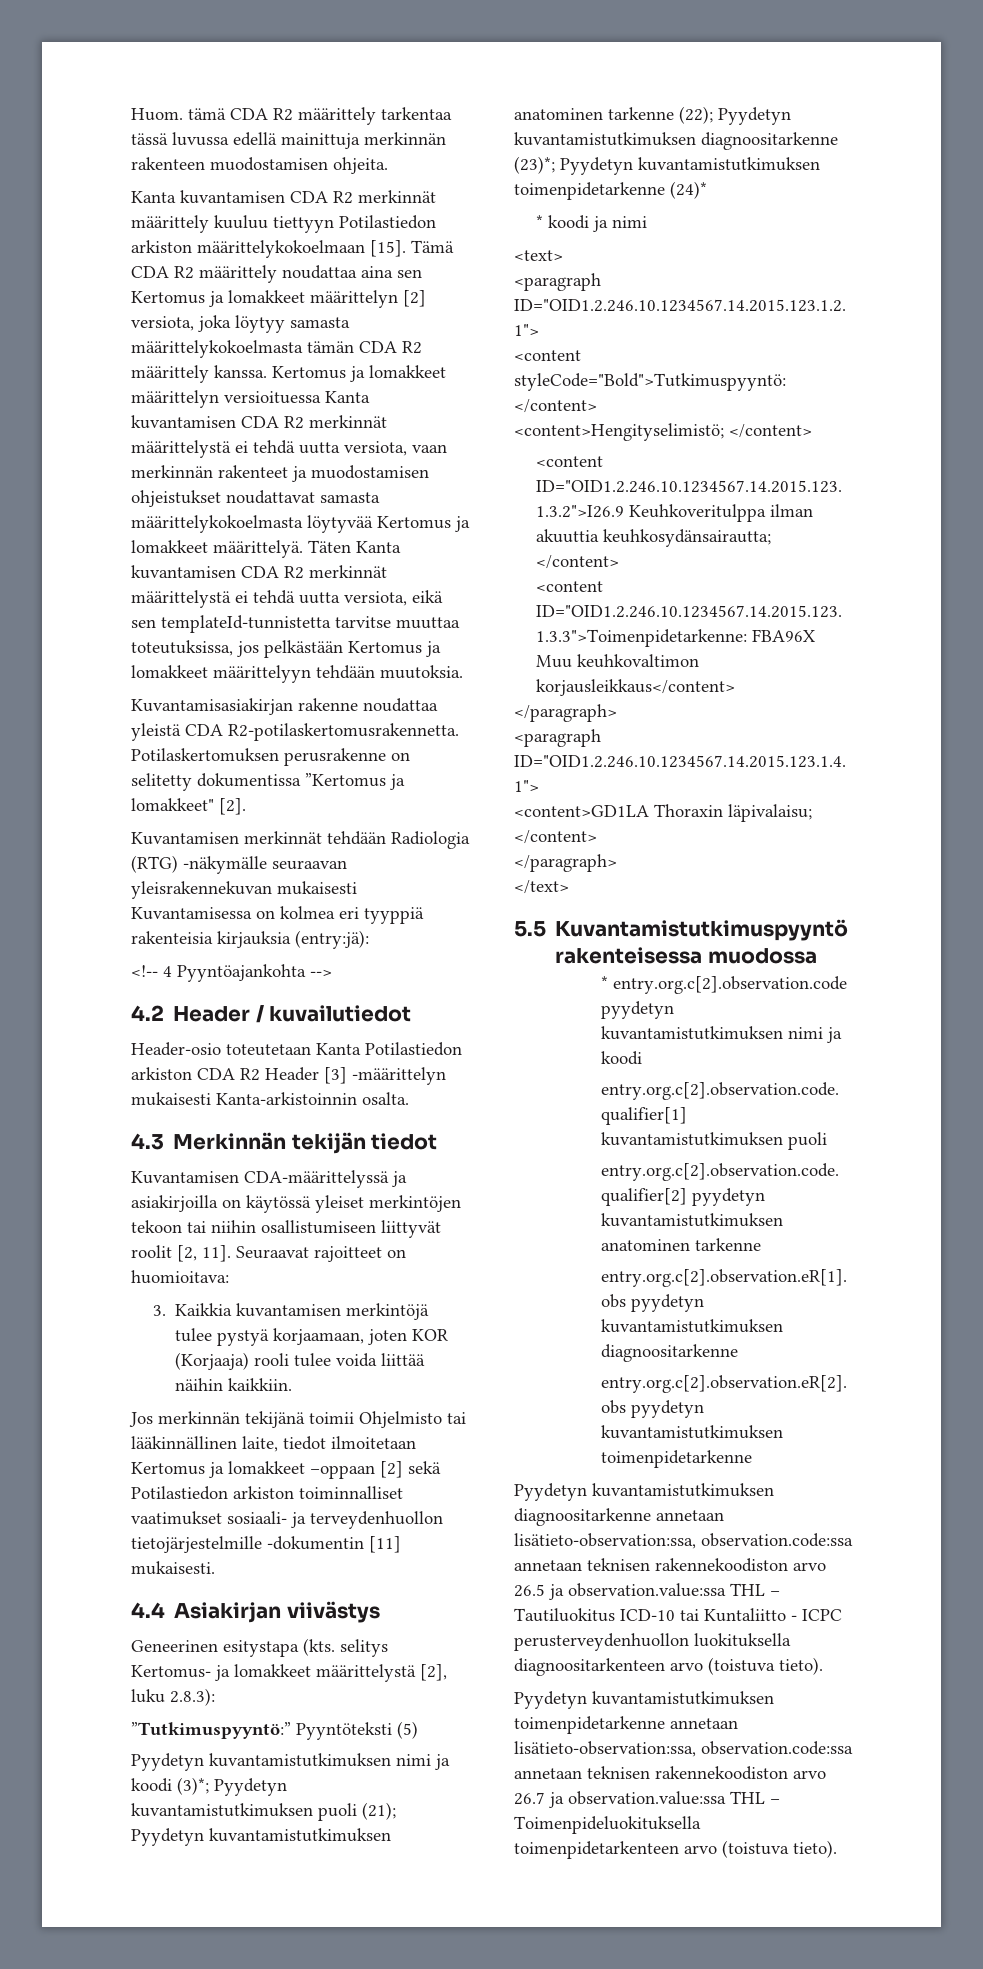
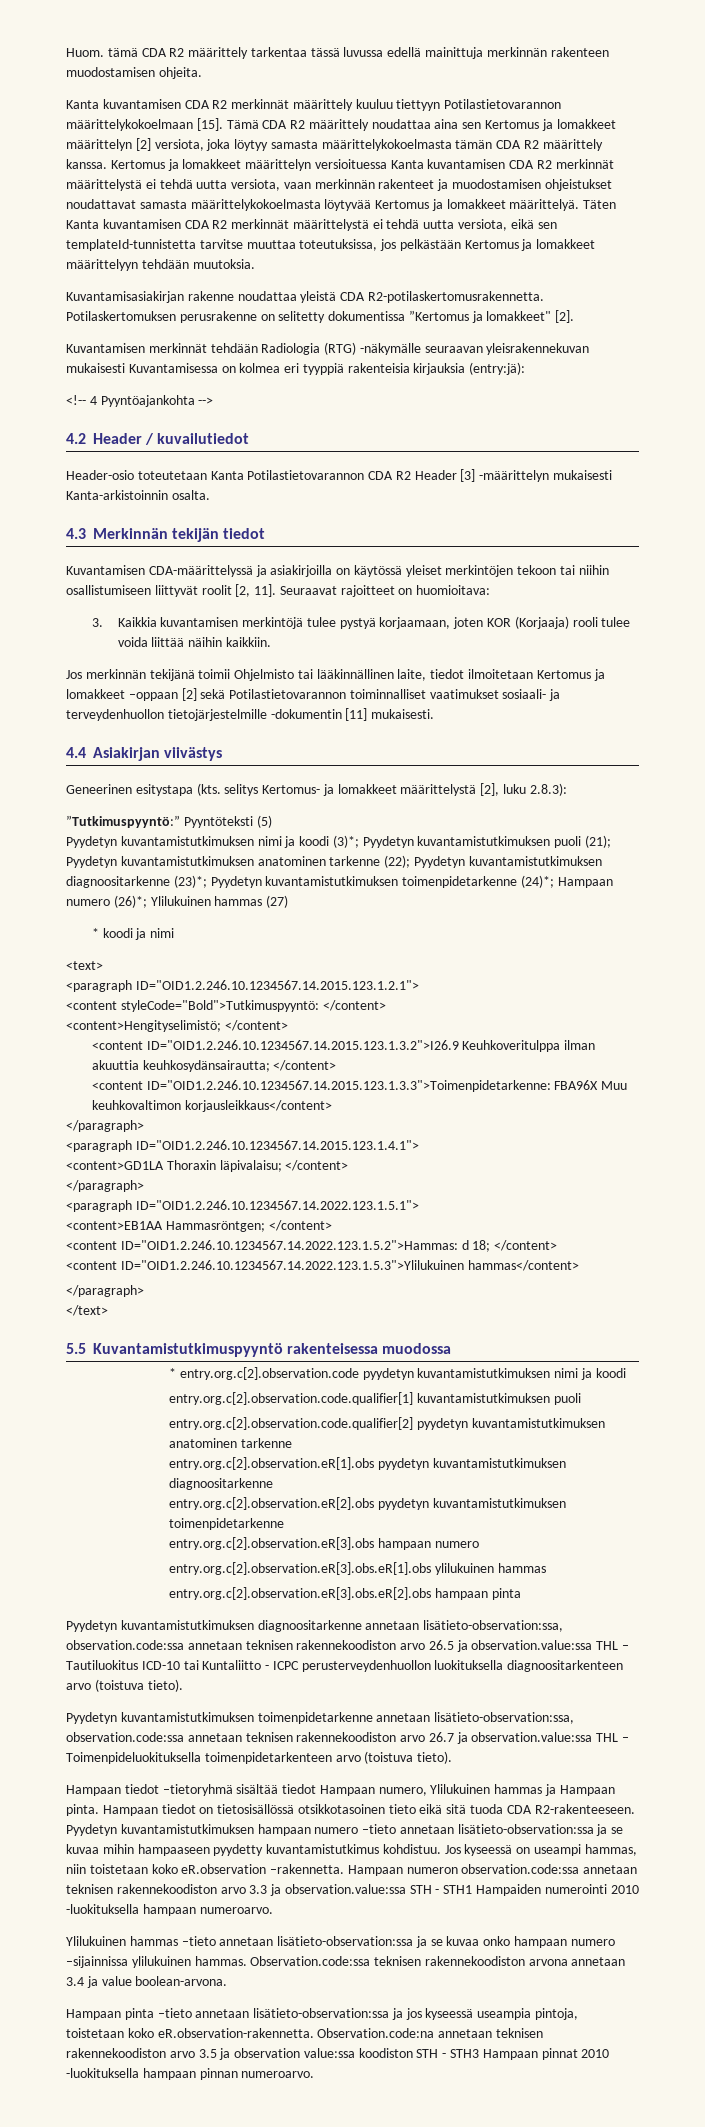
[339,215,436,229] [131,240,192,253] Potilastiedon arkiston -> [444,99,562,109] Potilastietovarannon
[365,1042,462,1056] [131,1067,192,1080] Potilastiedon arkiston -> [247,470,365,480] Potilastietovarannon
[131,1486,294,1500] Potilastiedon arkiston -> [229,689,347,699] Potilastietovarannon
[670,181,707,199] (24)* -> [520,875,613,888] [66,895,289,908] (24)*; Hampaan numero (26)*; Ylilukuinen hammas (27)
(617, 863) none -> [66,1200,419,1212] [66,1220,332,1232] [66,1240,558,1252] [66,1260,579,1271] [66,1285,144,1297] // <paragraph ID="OID1.2.246.10.1234567.14.2022.123.1.5.1"> // <content>EB1AA Hammasröntgen; </content> // <content ID="OID1.2.246.10.1234567.14.2022.123.1.5.2">Hammas: d 18; </content> // <content ID="OID1.2.246.10.1234567.14.2022.123.1.5.3">Ylilukuinen hammas</content> // </paragraph>
(753, 1459) none -> [169,1537,479,1550] [169,1562,546,1575] [169,1587,521,1600] // entry.org.c[2].observation.eR[3].obs hampaan numero // entry.org.c[2].observation.eR[3].obs.eR[1].obs ylilukuinen hammas // entry.org.c[2].observation.eR[3].obs.eR[2].obs hampaan pinta
(837, 1849) none -> [66,1784,615,1796] [66,1804,635,1816] [66,1824,624,1836] [66,1844,637,1856] [66,1864,638,1876] [66,1884,639,1896] [66,1904,273,1916] [66,1936,615,1948] [66,1956,626,1968] [66,1976,228,1988] [66,2008,579,2020] [66,2028,543,2038] [66,2048,610,2060] [66,2068,315,2080] // Hampaan tiedot –tietoryhmä sisältää tiedot Hampaan numero, Ylilukuinen hammas ja Hampaan pinta. Hampaan tiedot on tietosisällössä otsikkotasoinen tieto eikä sitä tuoda CDA R2-rakenteeseen. Pyydetyn kuvantamistutkimuksen hampaan numero –tieto annetaan lisätieto-observation:ssa ja se kuvaa mihin hampaaseen pyydetty kuvantamistutkimus kohdistuu. Jos kyseessä on useampi hammas, niin toistetaan koko eR.observation –rakennetta. Hampaan numeron observation.code:ssa annetaan teknisen rakennekoodiston arvo 3.3 ja observation.value:ssa STH - STH1 Hampaiden numerointi 2010 -luokituksella hampaan numeroarvo. // Ylilukuinen hammas –tieto annetaan lisätieto-observation:ssa ja se kuvaa onko hampaan numero –sijainnissa ylilukuinen hammas. Observation.code:ssa teknisen rakennekoodiston arvona annetaan 3.4 ja value boolean-arvona. // Hampaan pinta –tieto annetaan lisätieto-observation:ssa ja jos kyseessä useampia pintoja, toistetaan koko eR.observation-rakennetta. Observation.code:na annetaan teknisen rakennekoodiston arvo 3.5 ja observation value:ssa koodiston STH - STH3 Hampaan pinnat 2010 -luokituksella hampaan pinnan numeroarvo.

